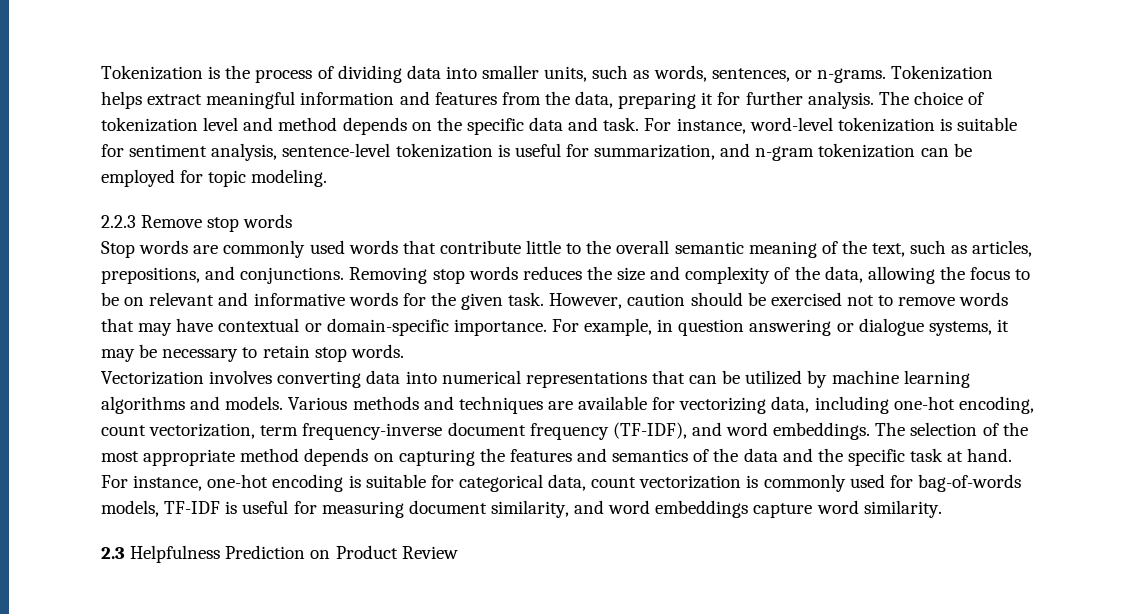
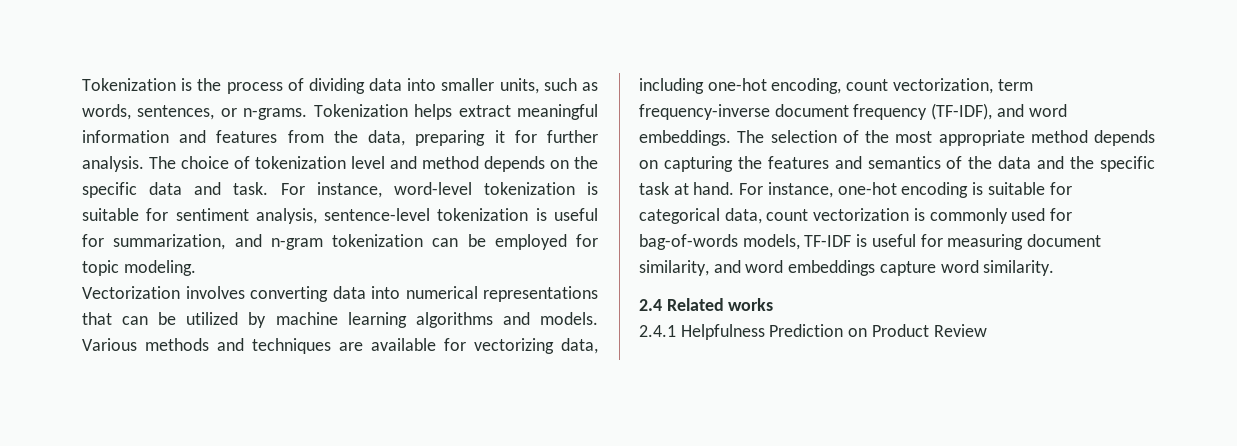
[101,214,293,232] [101,240,1033,258] [101,266,1031,284] [101,292,1009,310] [101,318,1009,336] [101,344,404,362] // 2.2.3 Remove stop words // Stop words are commonly used words that contribute little to the overall semantic meaning of the text, such as articles, prepositions, and conjunctions. Removing stop words reduces the size and complexity of the data, allowing the focus to be on relevant and informative words for the given task. However, caution should be exercised not to remove words that may have contextual or domain-specific importance. For example, in question answering or dialogue systems, it may be necessary to retain stop words. -> (196, 268) none
[101,547,125,559] 2.3 -> [639,298,774,311] [639,325,676,337] 2.4 Related works // 2.4.1

